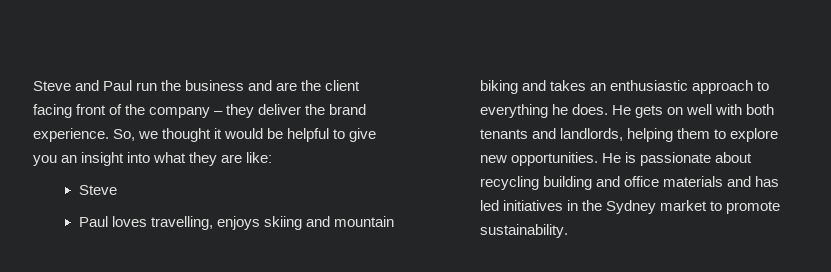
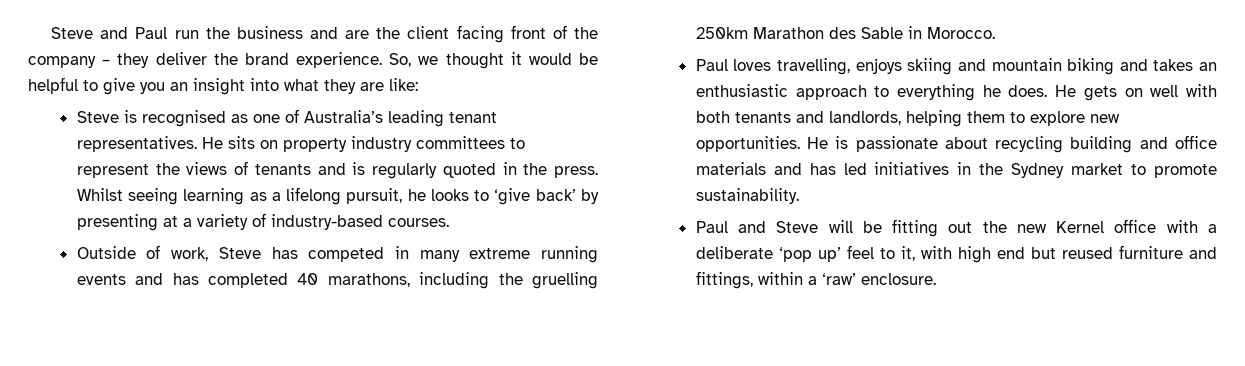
(117, 190) none -> [123,109,497,127] [76,136,525,152] [76,161,598,179] [76,187,599,205] [76,213,449,231] [76,245,598,263] [76,272,598,289] [695,26,995,39] is recognised as one of Australia’s leading tenant representatives. He sits on property industry committees to represent the views of tenants and is regularly quoted in the press. Whilst seeing learning as a lifelong pursuit, he looks to ‘give back’ by presenting at a variety of industry-based courses. // Outside of work, Steve has competed in many extreme running events and has completed 40 marathons, including the gruelling 250km Marathon des Sable in Morocco.
(568, 231) none -> [695,219,1217,237] [695,245,1217,263] [695,271,936,289] // Paul and Steve will be fitting out the new Kernel office with a deliberate ‘pop up’ feel to it, with high end but reused furniture and fittings, within a ‘raw’ enclosure.

